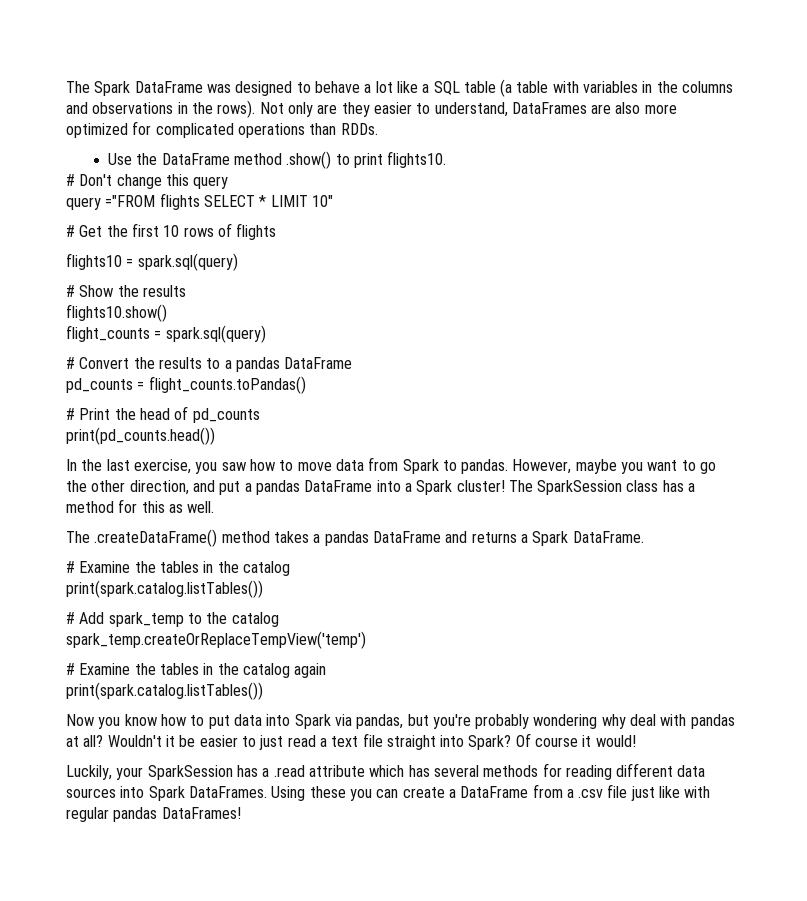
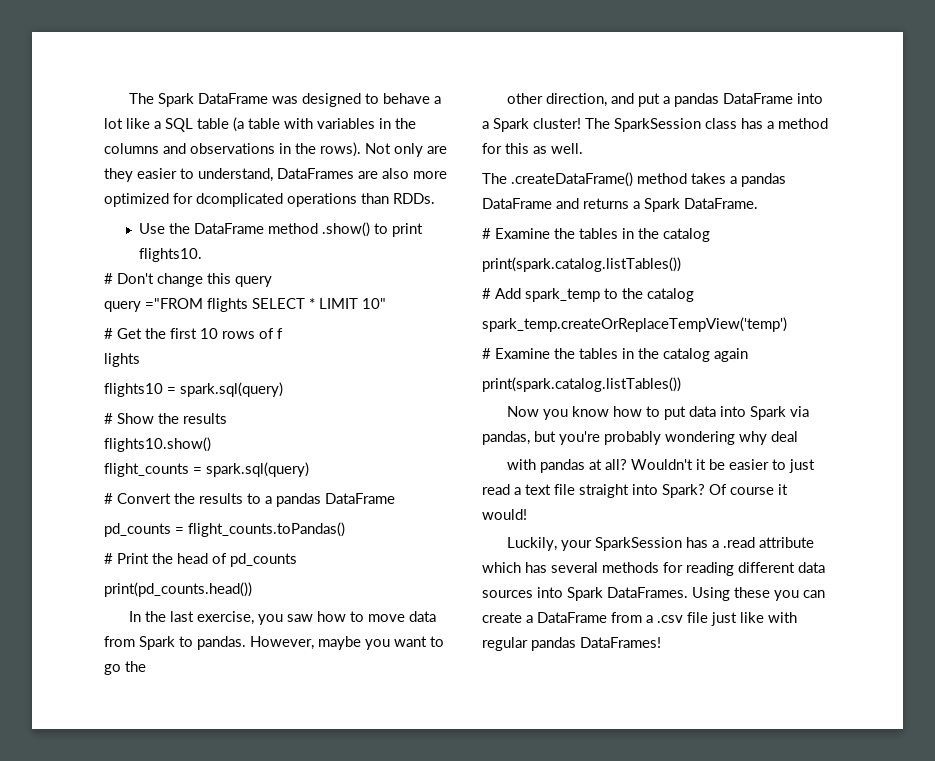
[155,123,234,138] complicated -> [196,193,283,207] dcomplicated
[236,223,277,240] flights -> [277,328,283,339] [104,353,140,367] f // lights
(87, 486) none -> (146, 666) //
(657, 720) none -> (798, 436) //

